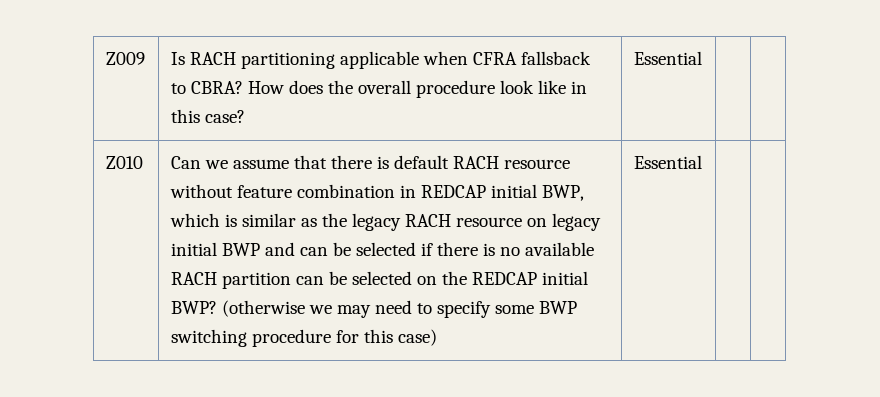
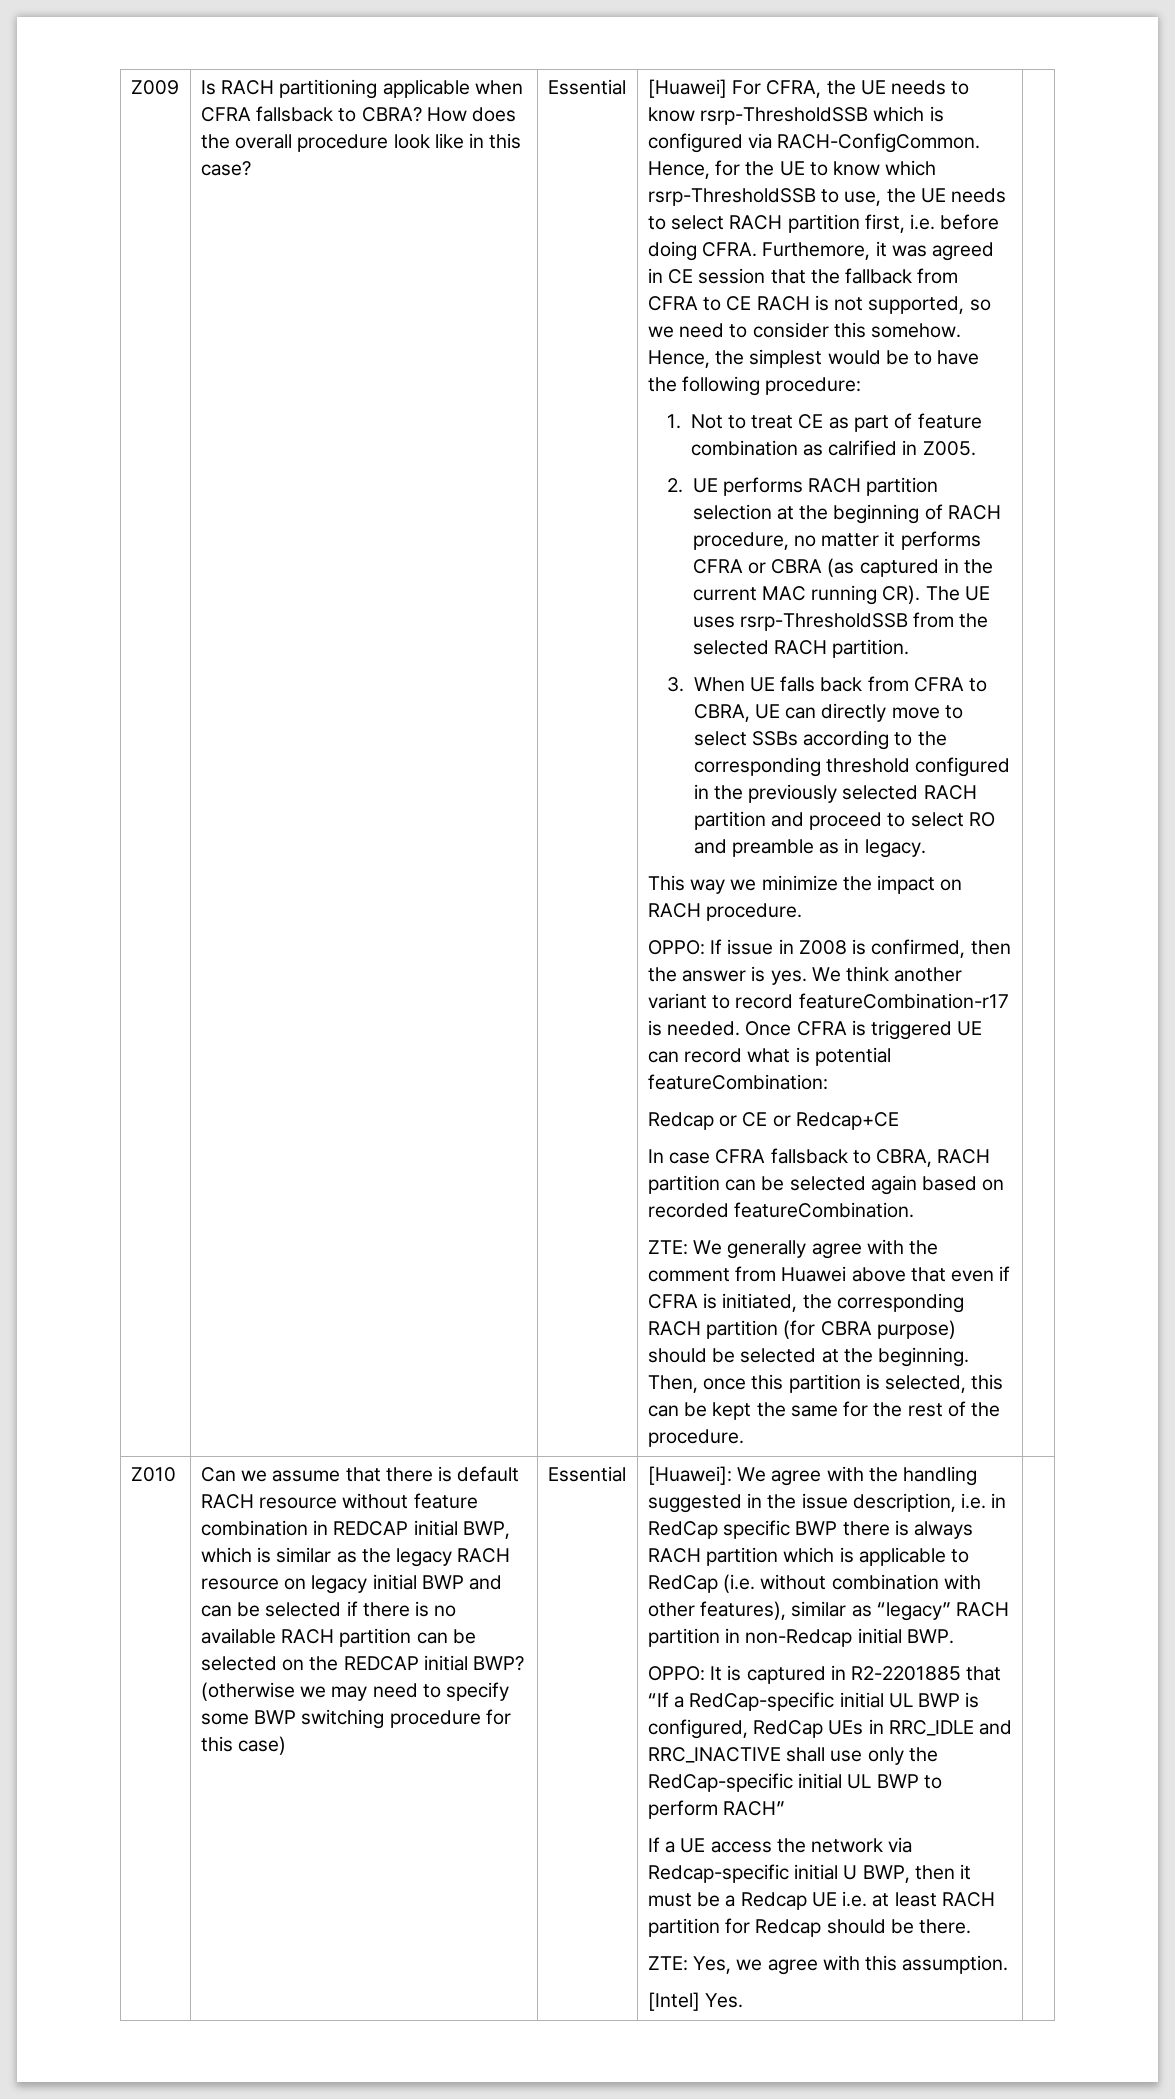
(702, 58) none -> [647,79,970,98] [647,106,944,125] [647,133,981,153] [647,160,937,179] [647,188,1007,206] [647,214,1000,233] [647,241,995,261] [647,268,959,284] [647,295,991,314] [647,322,962,338] [647,349,980,368] [647,376,862,396] [666,413,982,432] [690,440,976,456] [666,477,939,496] [692,504,1001,524] [692,531,981,550] [692,558,994,577] [692,585,990,605] [692,612,989,631] [692,639,910,658] [666,676,988,692] [693,703,963,722] [693,730,947,750] [693,757,1011,777] [693,784,977,803] [693,811,995,830] [693,838,926,858] [647,875,963,894] [647,903,803,921] [647,939,1011,958] [647,966,963,985] [647,993,1009,1009] [647,1020,983,1040] [647,1047,891,1066] [647,1074,828,1090] [647,1112,899,1130] [647,1148,991,1167] [647,1175,1005,1195] [647,1202,915,1218] [647,1239,939,1259] [647,1266,1011,1282] [647,1293,964,1313] [647,1320,956,1339] [647,1347,970,1367] [647,1374,1004,1393] [647,1401,1001,1420] [647,1429,744,1447] [Huawei] For CFRA, the UE needs to know rsrp-ThresholdSSB which is configured via RACH-ConfigCommon. Hence, for the UE to know which rsrp-ThresholdSSB to use, the UE needs to select RACH partition first, i.e. before doing CFRA. Furthemore, it was agreed in CE session that the fallback from CFRA to CE RACH is not supported, so we need to consider this somehow. Hence, the simplest would be to have the following procedure: // 1. Not to treat CE as part of feature combination as calrified in Z005. // 2. UE performs RACH partition selection at the beginning of RACH procedure, no matter it performs CFRA or CBRA (as captured in the current MAC running CR). The UE uses rsrp-ThresholdSSB from the selected RACH partition. // 3. When UE falls back from CFRA to CBRA, UE can directly move to select SSBs according to the corresponding threshold configured in the previously selected RACH partition and proceed to select RO and preamble as in legacy. // This way we minimize the impact on RACH procedure. // OPPO: If issue in Z008 is confirmed, then the answer is yes. We think another variant to record featureCombination-r17 is needed. Once CFRA is triggered UE can record what is potential featureCombination: // Redcap or CE or Redcap+CE // In case CFRA fallsback to CBRA, RACH partition can be selected again based on recorded featureCombination. // ZTE: We generally agree with the comment from Huawei above that even if CFRA is initiated, the corresponding RACH partition (for CBRA purpose) should be selected at the beginning. Then, once this partition is selected, this can be kept the same for the rest of the procedure.
(702, 162) none -> [647,1466,978,1486] [647,1493,1007,1513] [647,1520,974,1539] [647,1547,970,1566] [647,1574,981,1593] [647,1601,1010,1621] [647,1628,954,1647] [647,1665,1002,1684] [647,1692,980,1711] [647,1719,1013,1739] [647,1747,938,1765] [647,1773,942,1792] [647,1800,786,1819] [647,1837,913,1853] [647,1864,972,1883] [647,1891,995,1910] [647,1918,972,1937] [647,1955,1009,1975] [647,1992,744,2011] [Huawei]: We agree with the handling suggested in the issue description, i.e. in RedCap specific BWP there is always RACH partition which is applicable to RedCap (i.e. without combination with other features), similar as “legacy” RACH partition in non-Redcap initial BWP. // OPPO: It is captured in R2-2201885 that “If a RedCap-specific initial UL BWP is configured, RedCap UEs in RRC_IDLE and RRC_INACTIVE shall use only the RedCap-specific initial UL BWP to perform RACH” // If a UE access the network via Redcap-specific initial U BWP, then it must be a Redcap UE i.e. at least RACH partition for Redcap should be there. // ZTE: Yes, we agree with this assumption. // [Intel] Yes.

